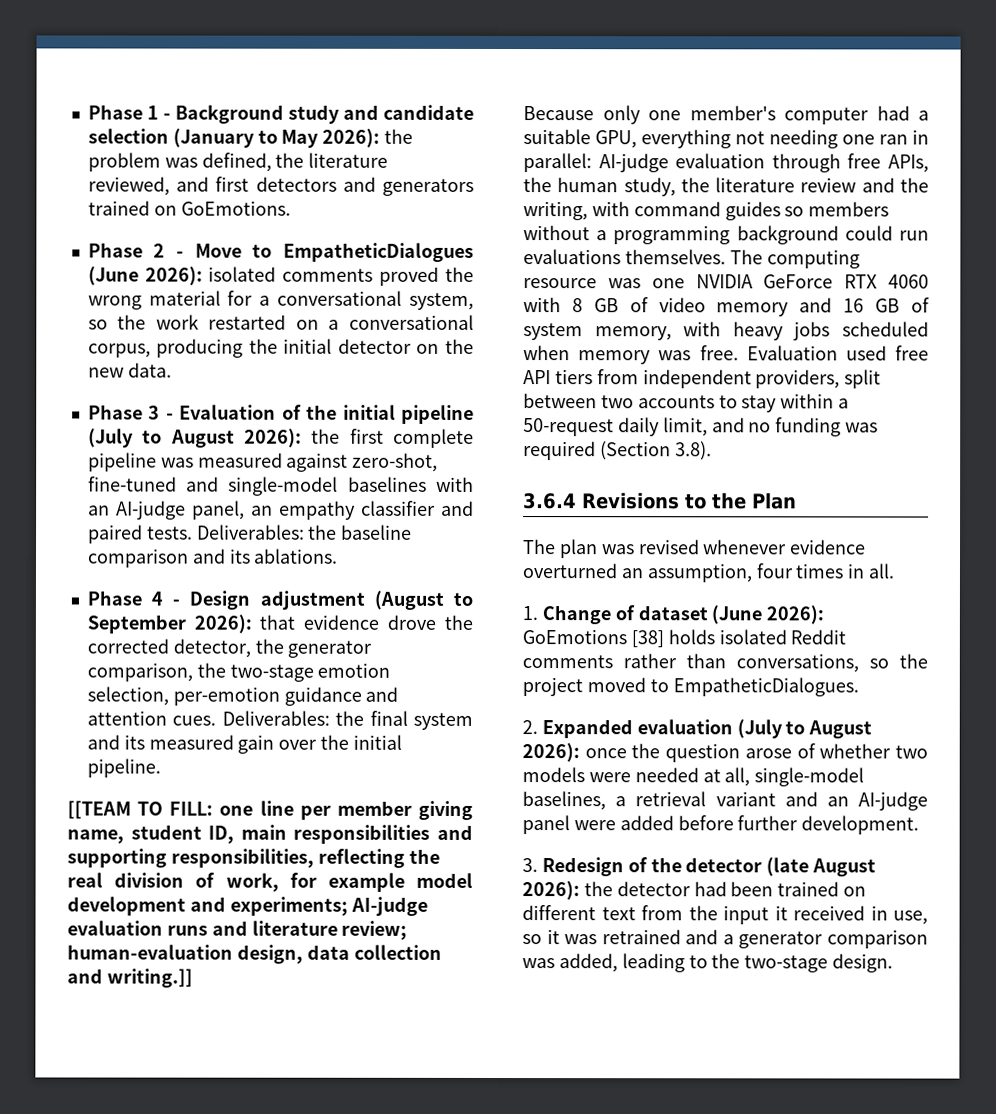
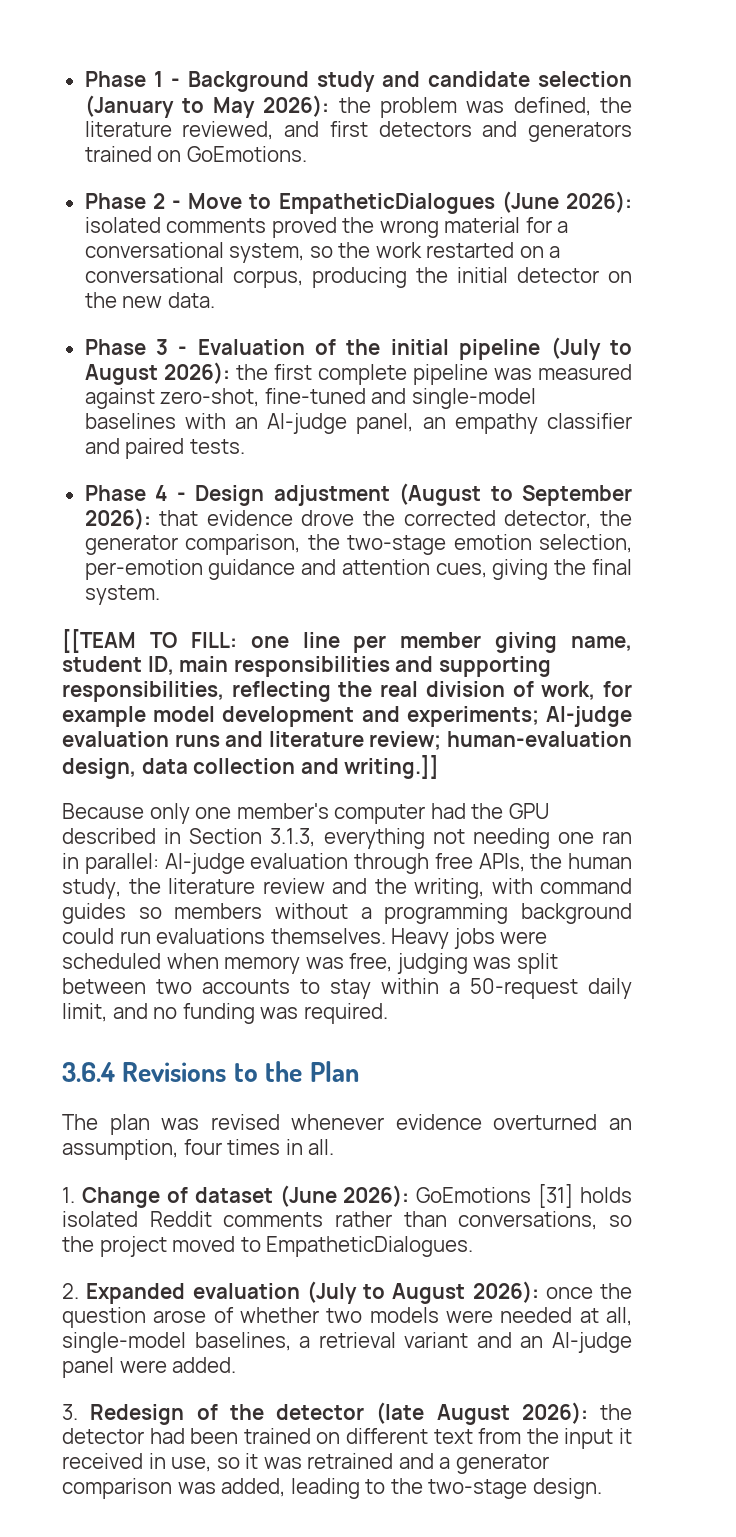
[196,524,413,540] [86,548,339,568] Deliverables: the baseline comparison and its ablations. -> (245, 446) none
[172,710,473,730] [86,734,402,754] [86,758,161,778] cues. Deliverables: the final system and its measured gain over the initial pipeline. -> [435,559,632,580] [84,585,160,605] cues, giving the final system.
[918,110,929,121] [523,129,637,149] a suitable GPU, -> [471,803,549,819] [62,828,316,847] the GPU described in Section 3.1.3,
[729,249,860,269] [523,274,929,289] [523,297,931,317] [523,321,929,341] [523,345,929,365] [523,369,841,389] The computing resource was one NVIDIA GeForce RTX 4060 with 8 GB of video memory and 16 GB of system memory, with heavy jobs scheduled when memory was free. Evaluation used free API tiers from independent providers, -> [391,928,548,949] [62,953,512,974] Heavy jobs were scheduled when memory was free, judging was
[523,441,712,461] required (Section 3.8). -> [303,1003,388,1024] required.
[630,630,664,648] [38] -> [538,1184,574,1208] [31]
[619,815,920,835] added before further development. -> [172,1357,237,1373] added.

